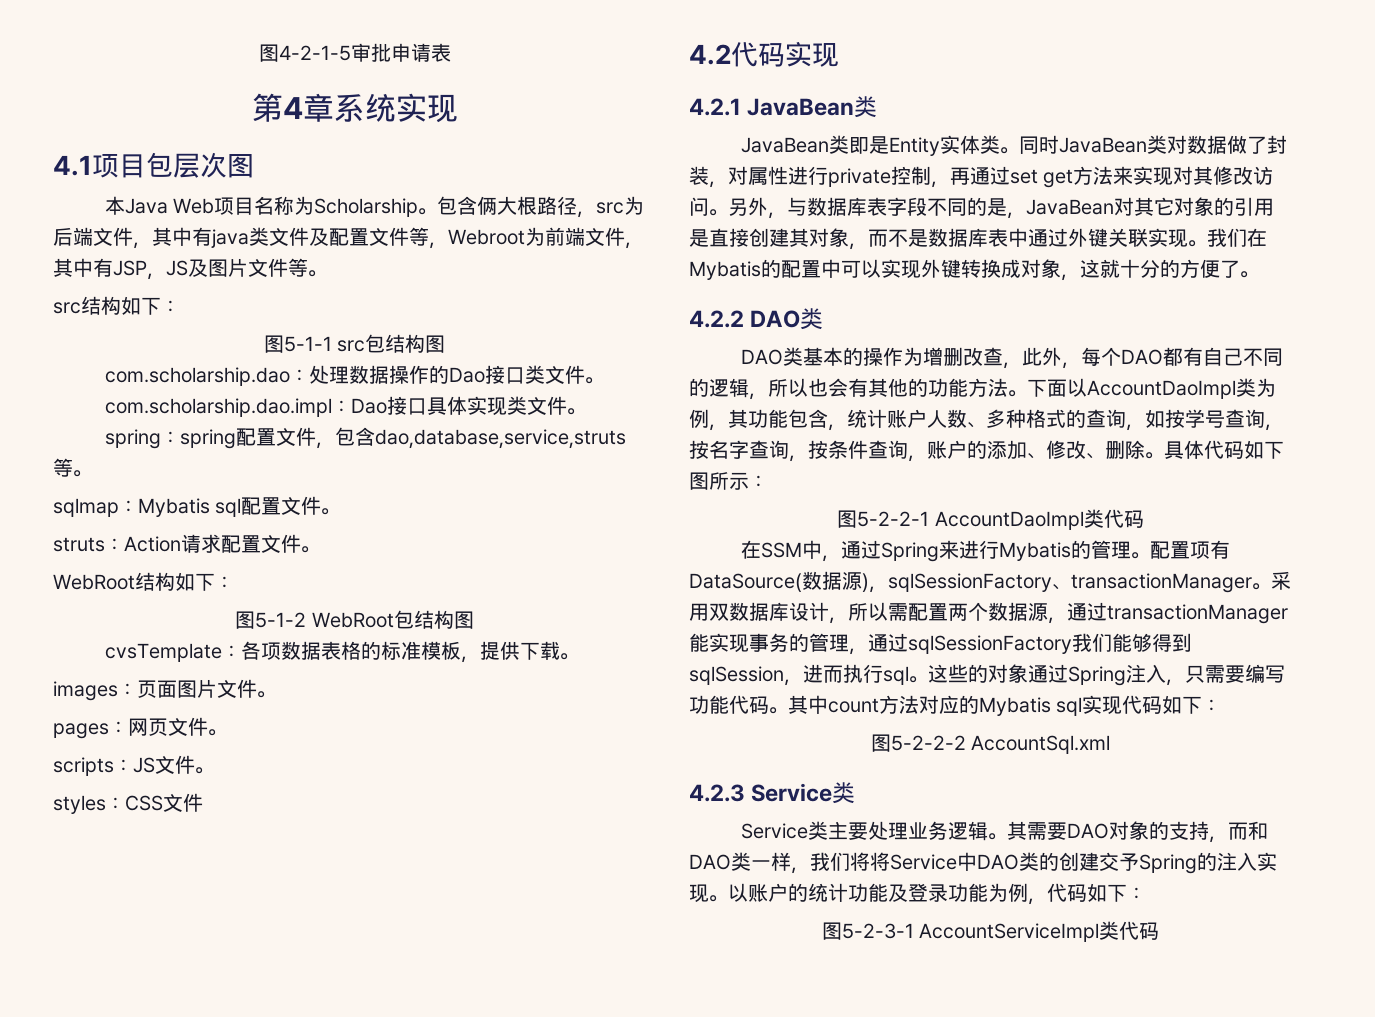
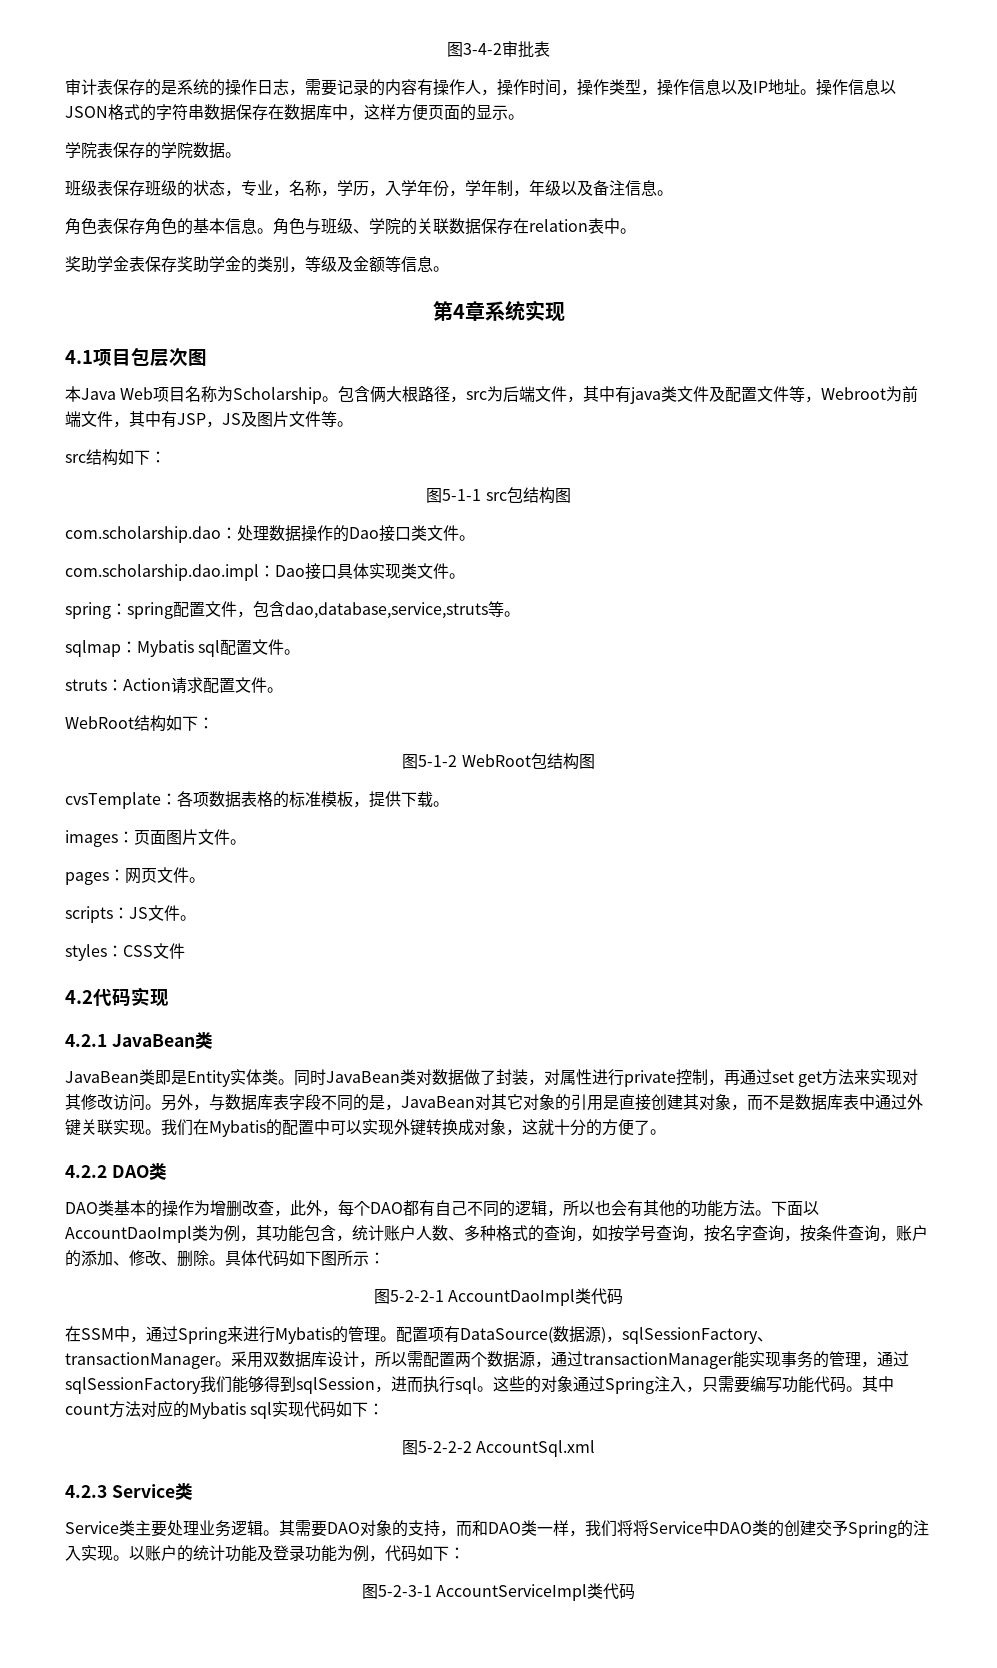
[258,43,451,62] 图4-2-1-5审批申请表 -> [447,41,550,58] [65,79,896,96] [65,104,524,121] [65,142,241,159] [65,180,673,197] [65,218,636,235] [65,256,449,273] 图3-4-2审批表 // 审计表保存的是系统的操作日志，需要记录的内容有操作人，操作时间，操作类型，操作信息以及IP地址。操作信息以JSON格式的字符串数据保存在数据库中，这样方便页面的显示。 // 学院表保存的学院数据。 // 班级表保存班级的状态，专业，名称，学历，入学年份，学年制，年级以及备注信息。 // 角色表保存角色的基本信息。角色与班级、学院的关联数据保存在relation表中。 // 奖助学金表保存奖助学金的类别，等级及金额等信息。

